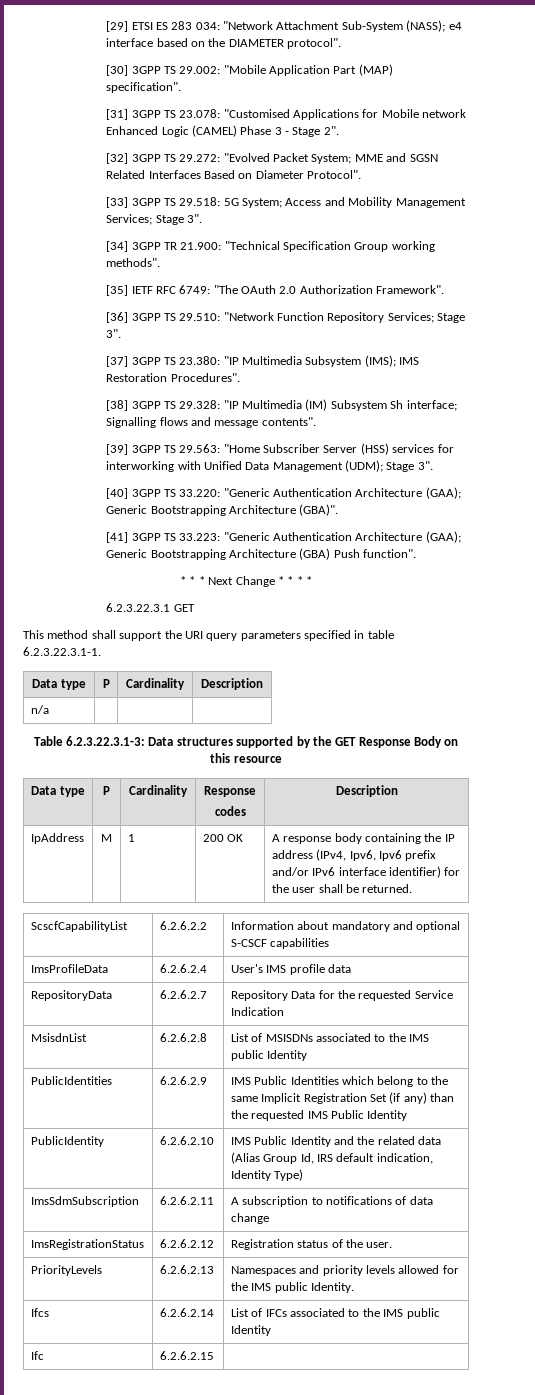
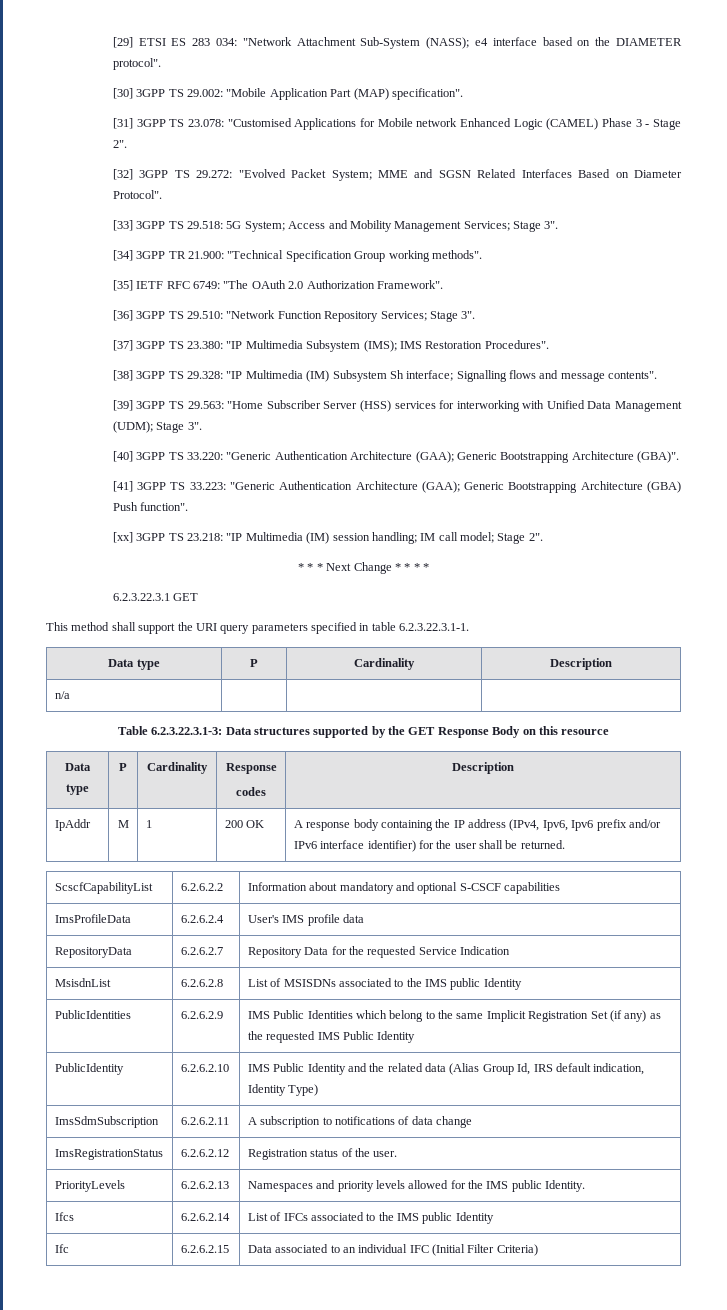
(417, 553) none -> [112,532,543,544] // [xx] 3GPP TS 23.218: "IP Multimedia (IM) session handling; IM call model; Stage 2".
[30,833,84,844] IpAddress -> [54,819,91,831] IpAddr
[430,1093,455,1102] than -> [649,1013,661,1019] as
(214, 1355) none -> [247,1244,538,1256] Data associated to an individual IFC (Initial Filter Criteria)

